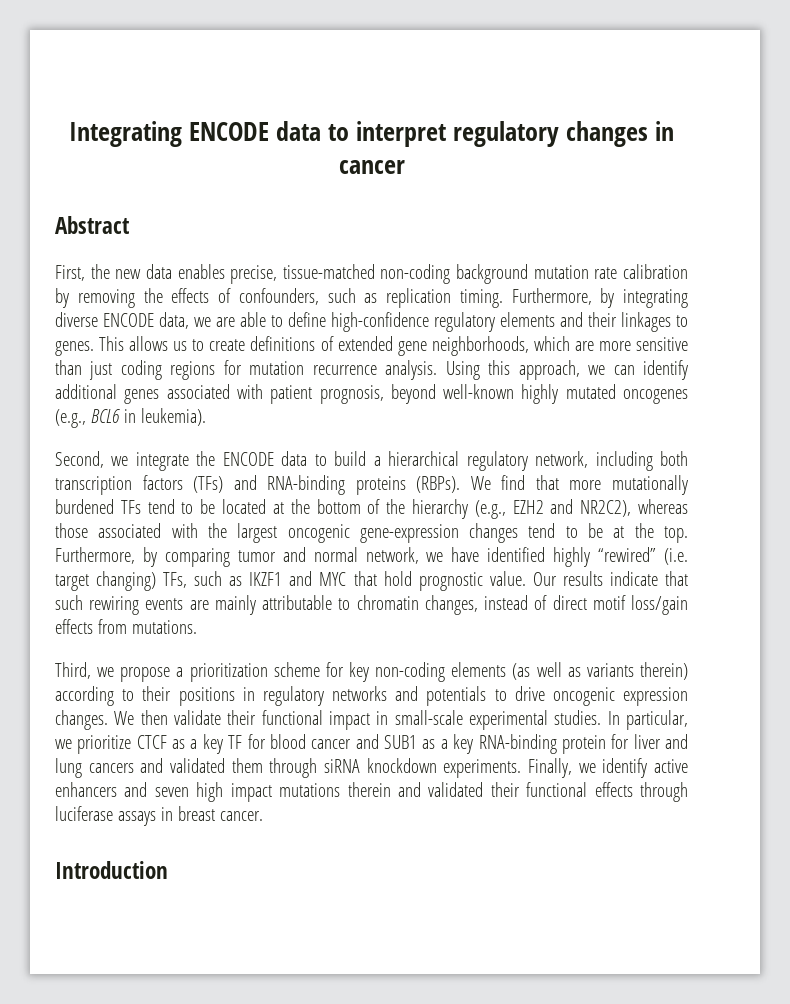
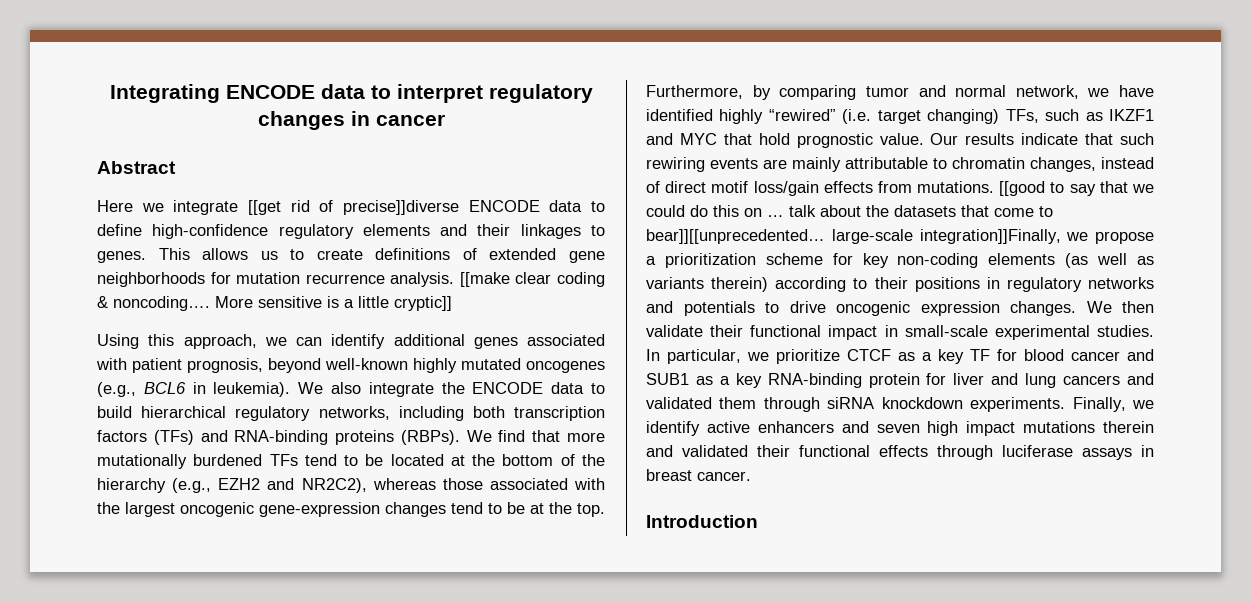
[55,264,688,284] [55,288,688,308] [55,312,266,329] First, the new data enables precise, tissue-matched non-coding background mutation rate calibration by removing the effects of confounders, such as replication timing. Furthermore, by integrating diverse ENCODE data, we are able -> [97,200,583,215] Here we integrate [[get rid of precise]]diverse ENCODE data
[431,336,688,356] [55,360,438,380] neighborhoods, which are more sensitive than just coding regions for mutation recurrence analysis. -> [97,272,605,287] [97,296,452,311] neighborhoods for mutation recurrence analysis. [[make clear coding & noncoding…. More sensitive is a little cryptic]] //
[55,451,129,468] // Second, we -> [298,382,361,394] We also
[373,456,381,466] a -> (132, 412) none
[535,451,589,468] network, -> [318,406,390,420] networks,
[55,662,91,679] // Third, -> [999,181,1154,196] [646,205,1053,217] [646,229,1061,244] [[good to say that we could do this on … talk about the datasets that come to bear]][[unprecedented… large-scale integration]]Finally,

